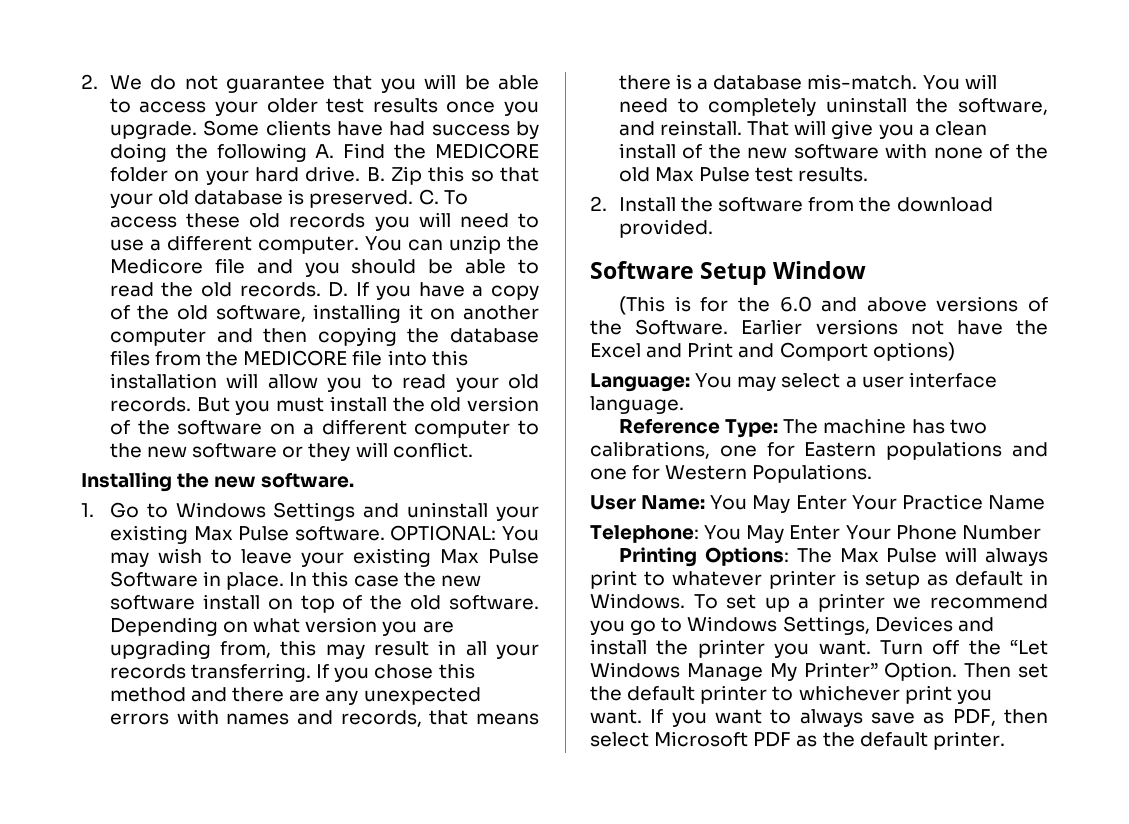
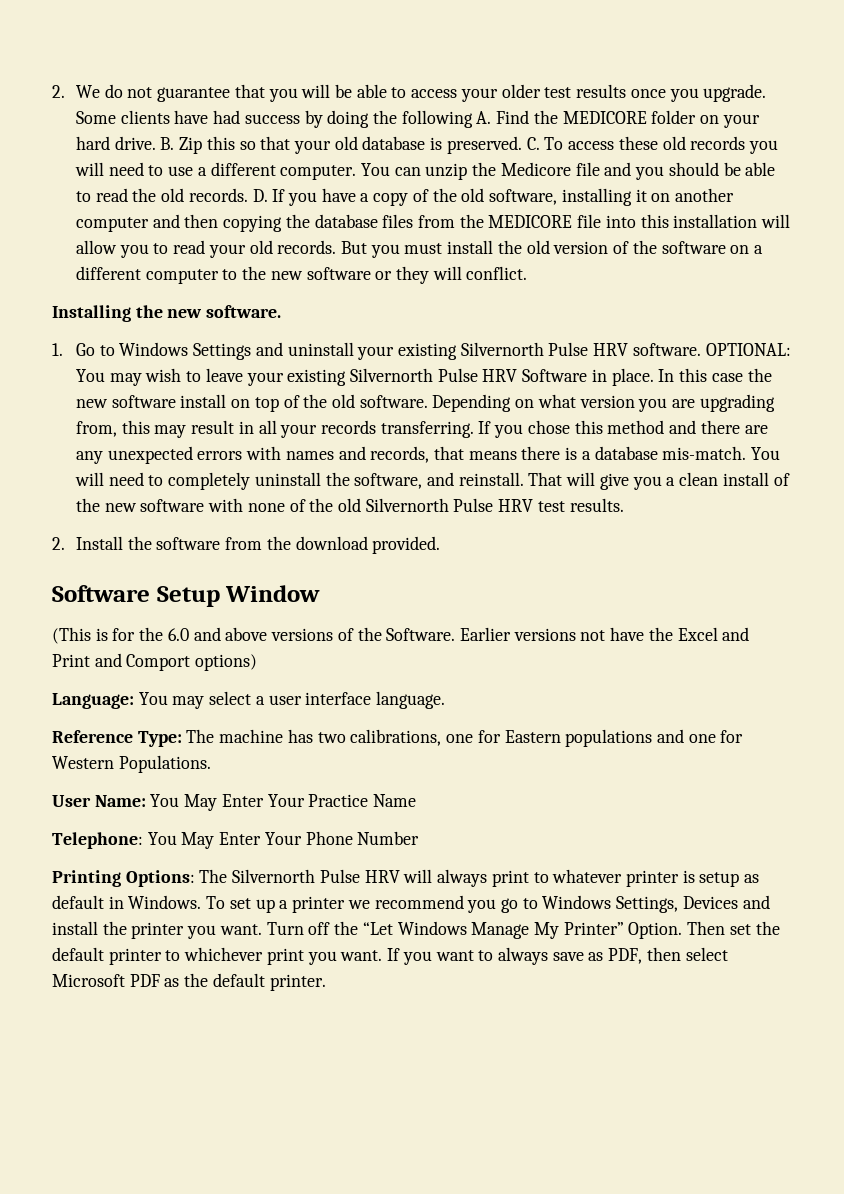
[193,526,290,541] Max Pulse -> [460,342,629,356] Silvernorth Pulse HRV
[439,549,539,564] Max Pulse -> [349,368,518,382] Silvernorth Pulse HRV
[655,167,751,182] Max Pulse -> [365,498,534,512] Silvernorth Pulse HRV
[839,548,938,563] Max Pulse -> [232,869,400,883] Silvernorth Pulse HRV

